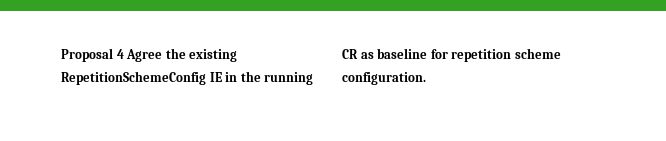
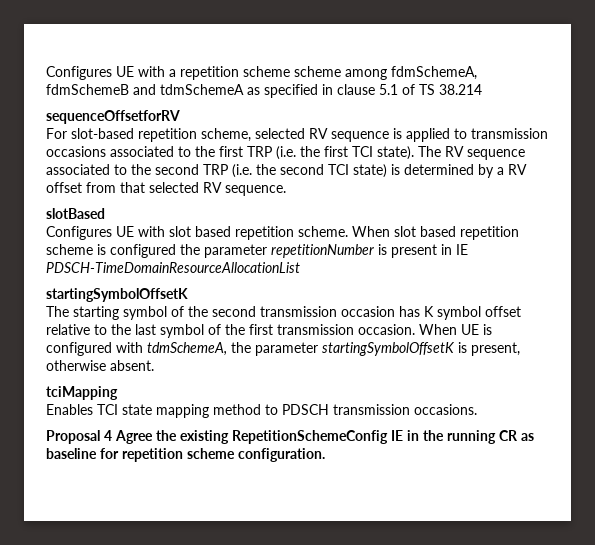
(61, 55) none -> [46,66,477,80] [46,84,482,98] [46,110,180,124] [46,128,548,142] [46,146,525,160] [46,164,527,178] [46,182,286,196] [46,208,105,219] [46,226,519,240] [46,244,468,258] [46,262,300,273] [46,288,188,302] [46,306,521,320] [46,324,492,338] [46,342,520,356] [46,360,154,371] [46,386,118,400] [46,404,477,418] Configures UE with a repetition scheme scheme among fdmSchemeA, fdmSchemeB and tdmSchemeA as specified in clause 5.1 of TS 38.214 // sequenceOffsetforRV // For slot-based repetition scheme, selected RV sequence is applied to transmission occasions associated to the first TRP (i.e. the first TCI state). The RV sequence associated to the second TRP (i.e. the second TCI state) is determined by a RV offset from that selected RV sequence. // slotBased // Configures UE with slot based repetition scheme. When slot based repetition scheme is configured the parameter repetitionNumber is present in IE PDSCH-TimeDomainResourceAllocationList // startingSymbolOffsetK // The starting symbol of the second transmission occasion has K symbol offset relative to the last symbol of the first transmission occasion. When UE is configured with tdmSchemeA, the parameter startingSymbolOffsetK is present, otherwise absent. // tciMapping // Enables TCI state mapping method to PDSCH transmission occasions. //

